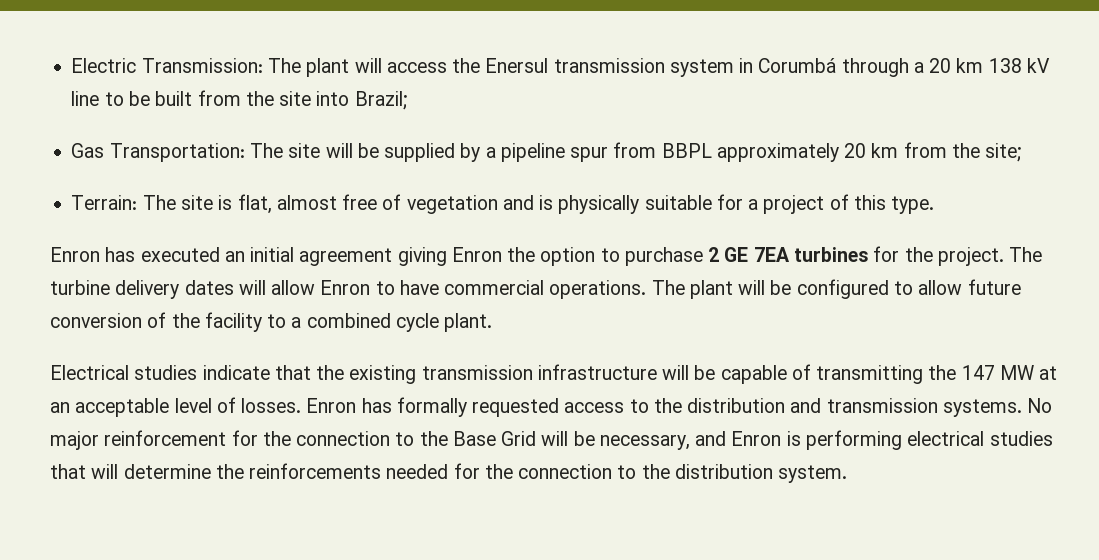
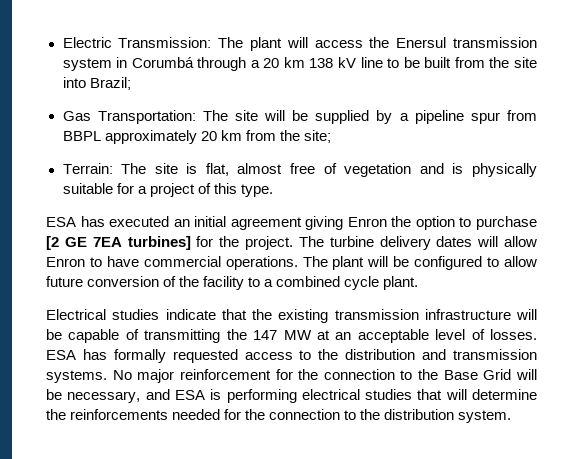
[50,247,100,262] Enron -> [46,217,76,227] ESA
[708,247,720,262] 2 -> [46,236,59,250] [2
[793,247,868,262] turbines -> [127,236,191,250] turbines]
[306,398,357,413] Enron -> [46,350,76,360] ESA
[731,431,782,446] Enron -> [174,390,205,400] ESA

